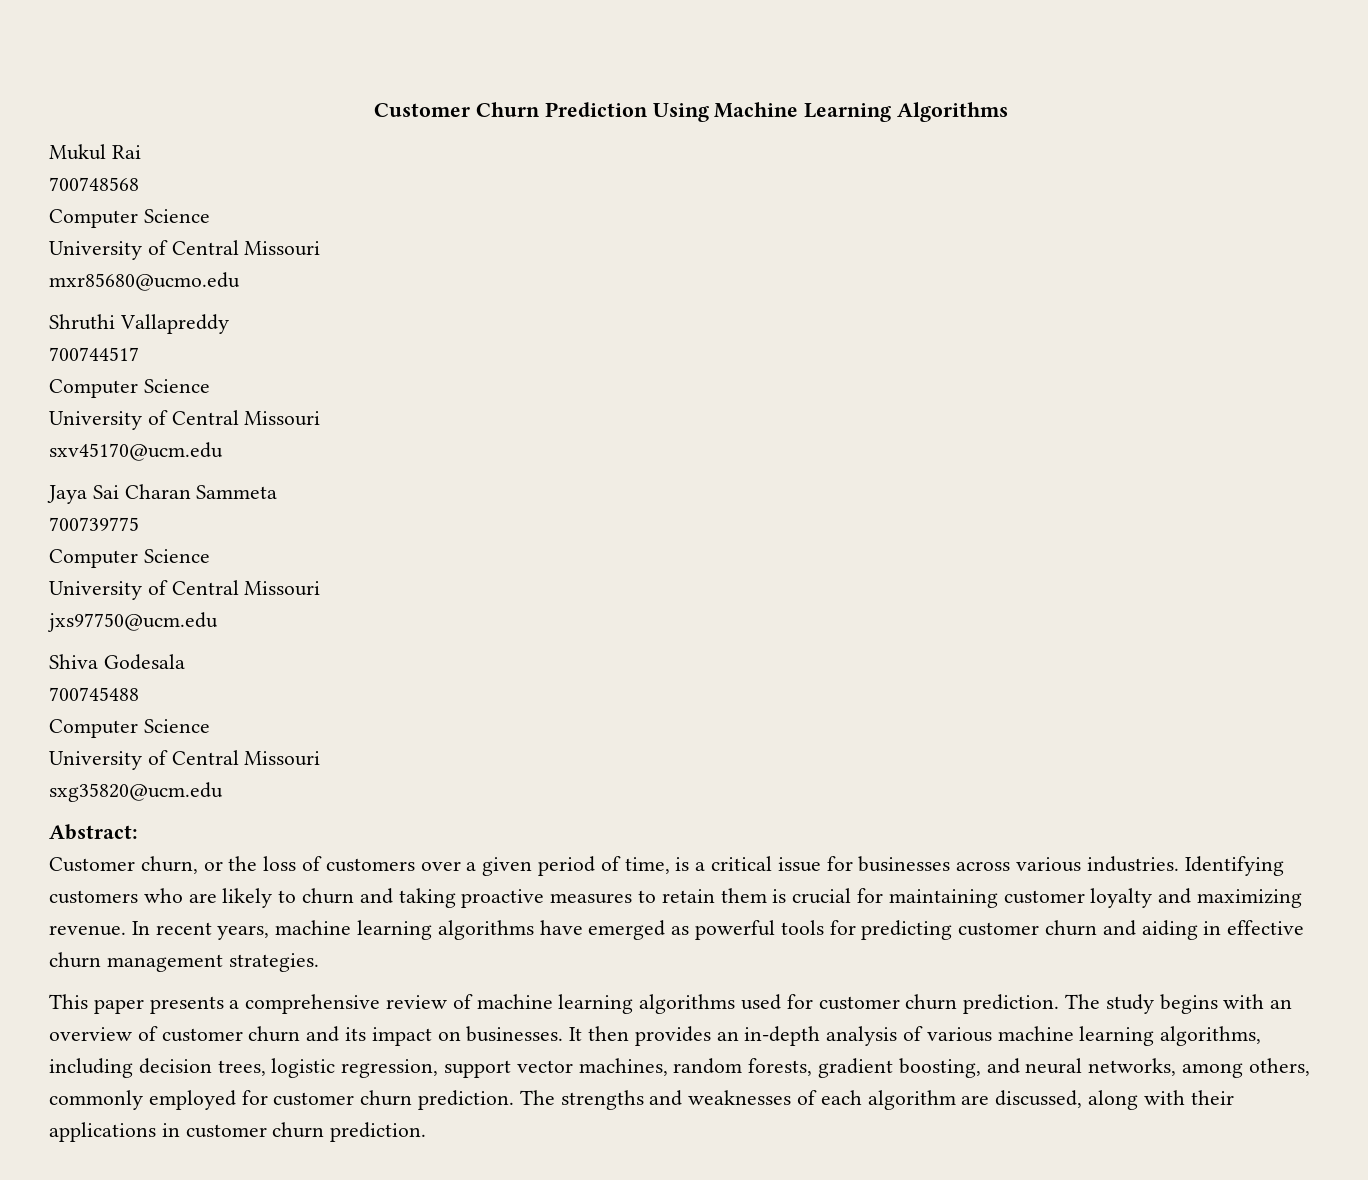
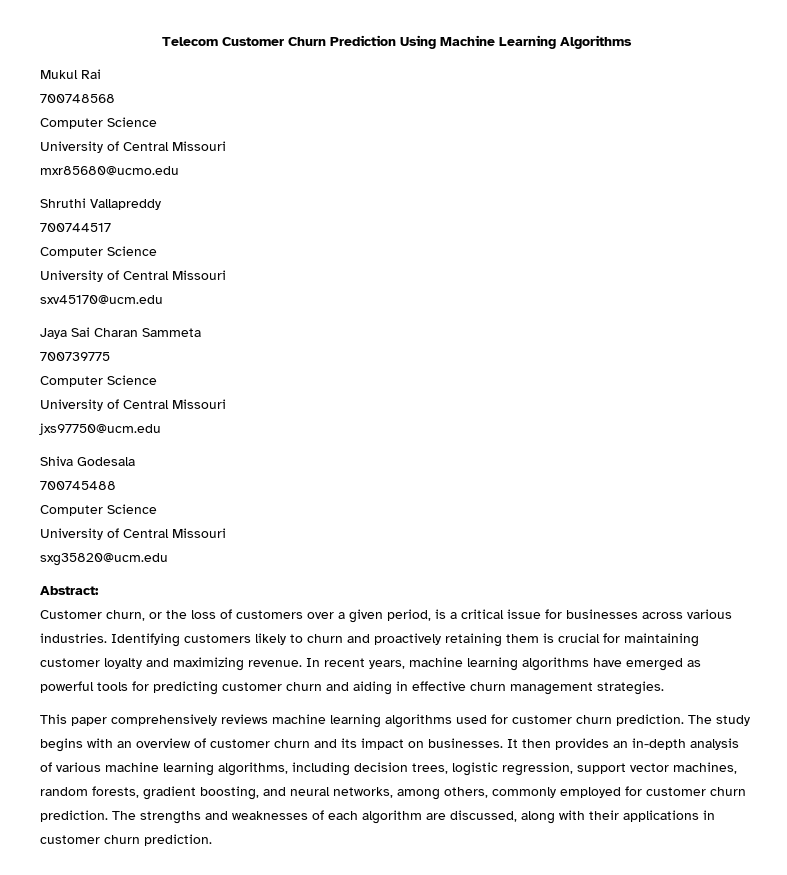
(374, 110) none -> [162,37,218,46] Telecom
[538,856,670,876] period of time, -> [387,609,431,621] period,
[143,888,217,903] who are -> (251, 638) none
[398,888,715,908] taking proactive measures to retain -> [374,633,502,647] proactively retaining
[149,994,473,1014] presents a comprehensive review of -> [111,714,268,726] comprehensively reviews

